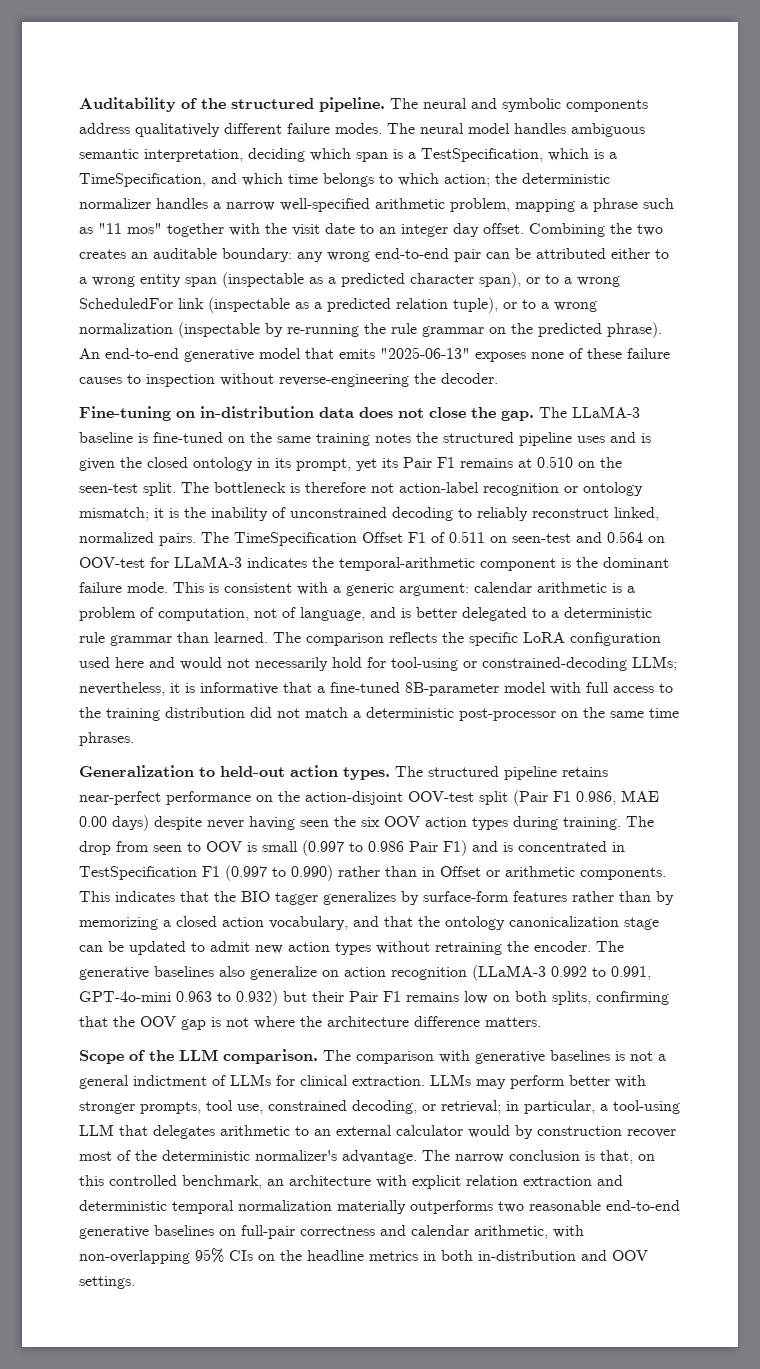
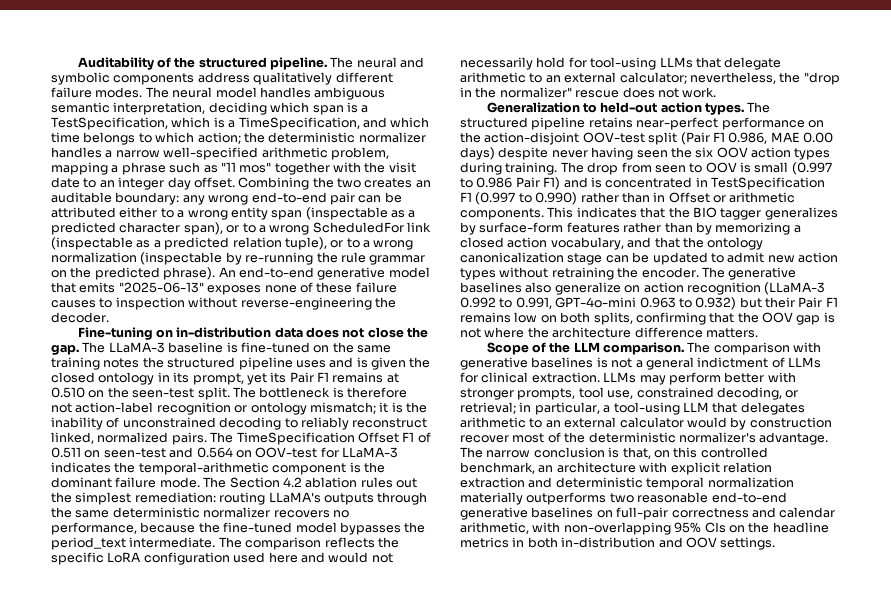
[173,582,635,596] [79,607,652,621] [79,632,268,646] This is consistent with a generic argument: calendar arithmetic is a problem of computation, not of language, and is better delegated to a deterministic rule grammar than learned. -> [203,477,417,488] [51,492,428,505] [51,507,349,518] [51,522,426,535] [51,537,216,550] The Section 4.2 ablation rules out the simplest remediation: routing LLaMA's outputs through the same deterministic normalizer recovers no performance, because the fine-tuned model bypasses the period_text intermediate.
[463,656,677,671] [79,682,673,696] [79,707,679,721] [79,732,134,746] or constrained-decoding LLMs; nevertheless, it is informative that a fine-tuned 8B-parameter model with full access to the training distribution did not match a deterministic post-processor on the same time phrases. -> [659,57,782,70] [460,72,840,85] [460,87,717,98] LLMs that delegate arithmetic to an external calculator; nevertheless, the "drop in the normalizer" rescue does not work.

